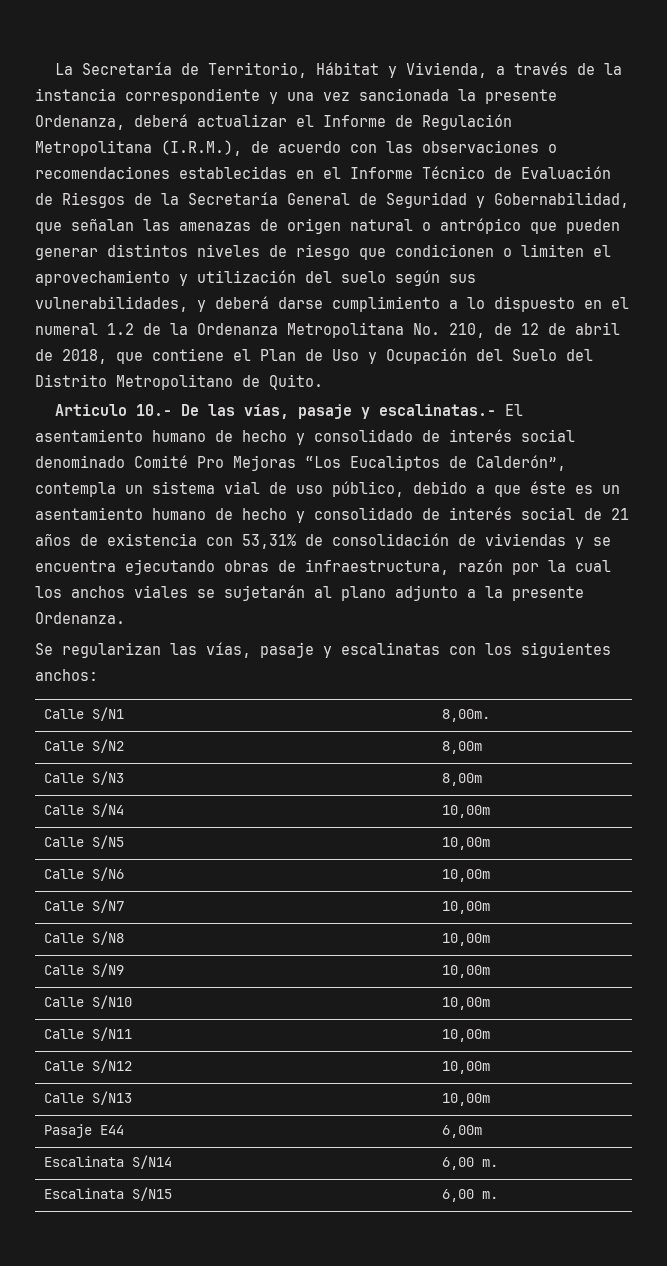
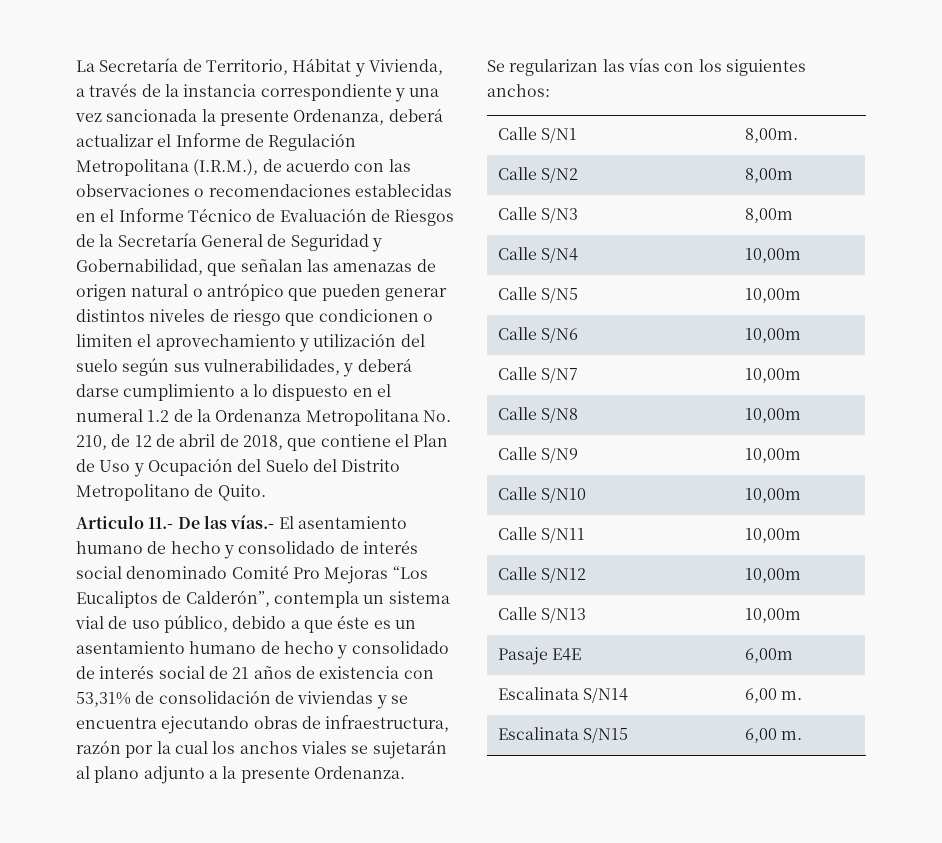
[135,404,172,416] 10.- -> [148,517,174,529] 11.-
[243,404,496,419] vías, pasaje y escalinatas.- -> [230,515,275,529] vías.-
[206,642,440,658] vías, pasaje y escalinatas -> [627,58,660,72] vías
[99,1125,124,1135] E44 -> [552,648,582,661] E4E

